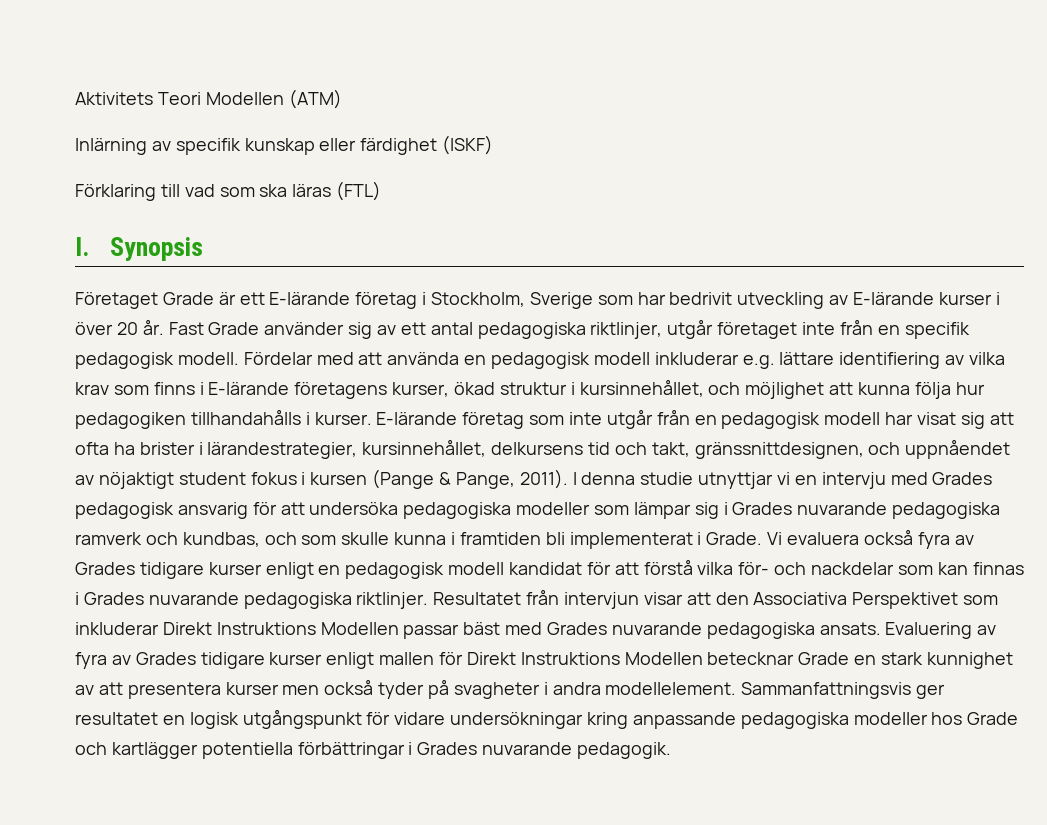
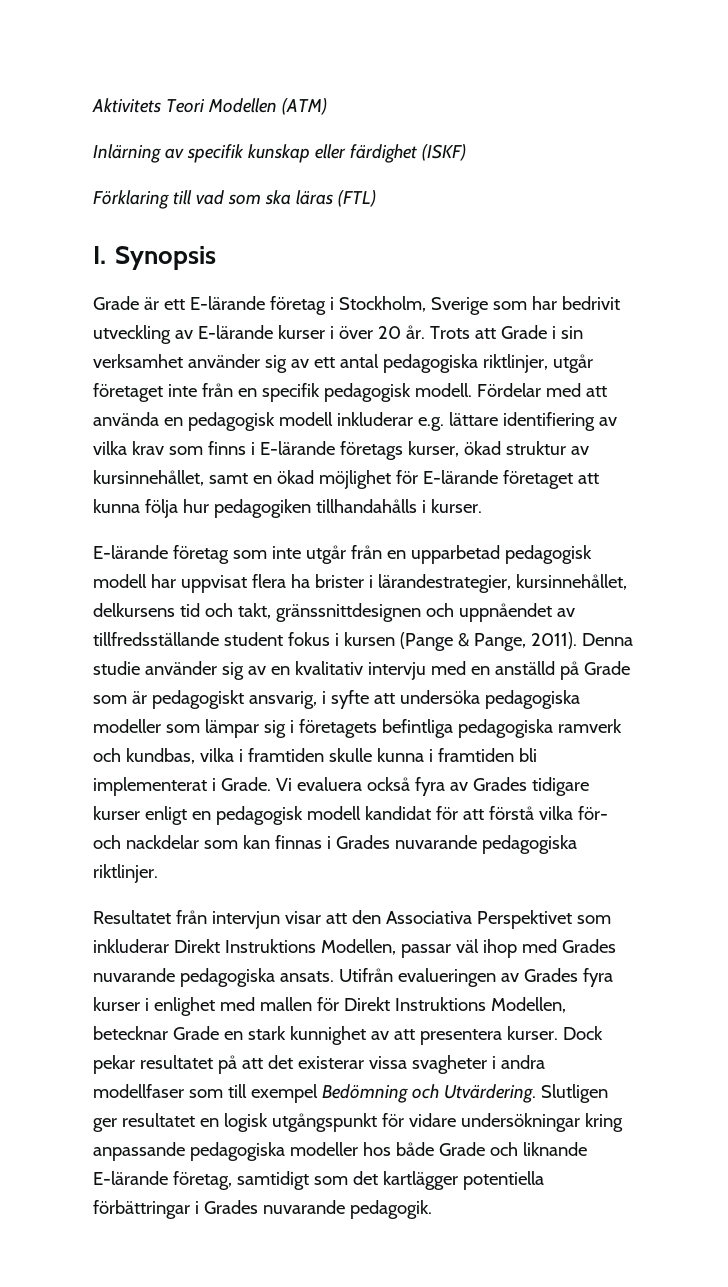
[75,292,158,309] Företaget -> (217, 258) none
[168,322,260,335] Fast Grade -> [429,325,583,339] [93,354,183,368] Trots att Grade i sin verksamhet
[294,382,388,399] företagens -> [339,441,403,460] företags
[570,379,825,399] i kursinnehållet, och möjlighet -> [570,446,589,455] [93,470,573,489] av kursinnehållet, samt en ökad möjlighet för E-lärande företaget
(372, 418) none -> (482, 506) //
(717, 420) none -> [410,545,500,564] upparbetad
[917,412,1014,429] [75,442,109,455] visat sig att ofta -> [180,574,286,593] uppvisat flera
[694,442,864,459] gränssnittdesignen, -> [275,603,421,622] gränssnittdesignen
[98,472,174,489] nöjaktigt -> [93,632,219,646] tillfredsställande
[572,472,993,489] [75,502,277,519] I denna studie utnyttjar vi en intervju med Grades pedagogisk ansvarig för -> [581,633,633,646] [93,661,630,680] [93,690,369,709] Denna studie använder sig av en kvalitativ intervju med en anställd på Grade som är pedagogiskt ansvarig, i syfte
[732,502,888,515] Grades nuvarande -> [298,719,453,738] företagets befintliga
[264,532,337,545] och som -> [199,748,324,762] vilka i framtiden
(429, 600) none -> (158, 873) //
[320,622,501,639] Modellen passar bäst -> [320,939,517,958] Modellen, passar väl ihop
[885,622,997,639] [75,652,375,669] Evaluering av fyra av Grades tidigare kurser enligt -> [338,968,613,987] [93,997,255,1016] Utifrån evalueringen av Grades fyra kurser i enlighet med
[624,652,703,665] Modellen -> [490,997,566,1013] Modellen,
[225,679,912,699] kurser men också tyder på svagheter i andra modellelement. Sammanfattningsvis -> [506,1026,603,1040] [93,1055,545,1074] [93,1084,608,1103] kurser. Dock pekar resultatet på att det existerar vissa svagheter i andra modellfaser som till exempel Bedömning och Utvärdering. Slutligen
(963, 718) none -> [395,1142,434,1156] både
(107, 748) none -> [522,1142,587,1156] [93,1171,378,1190] liknande E-lärande företag, samtidigt som det

